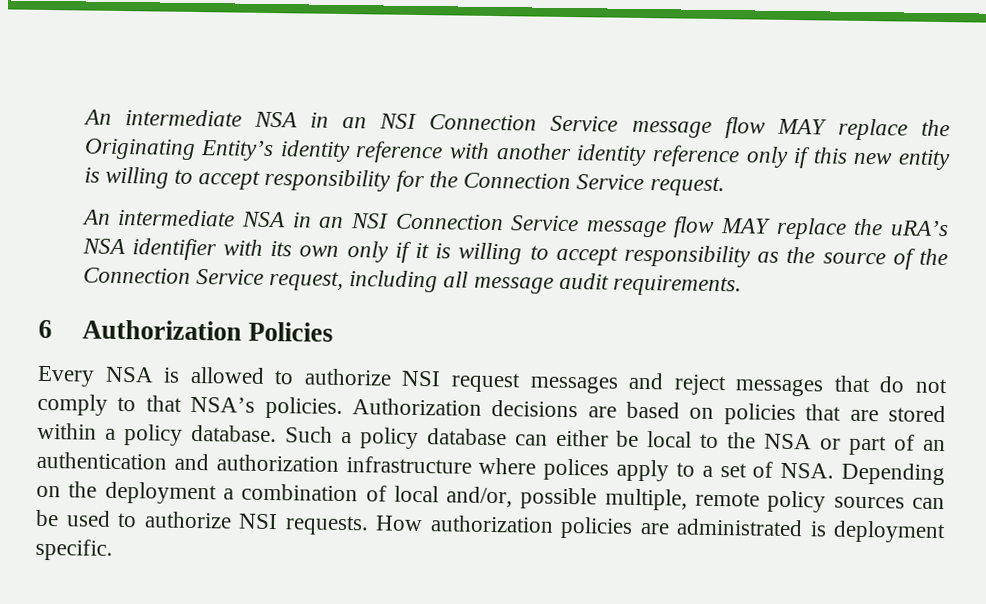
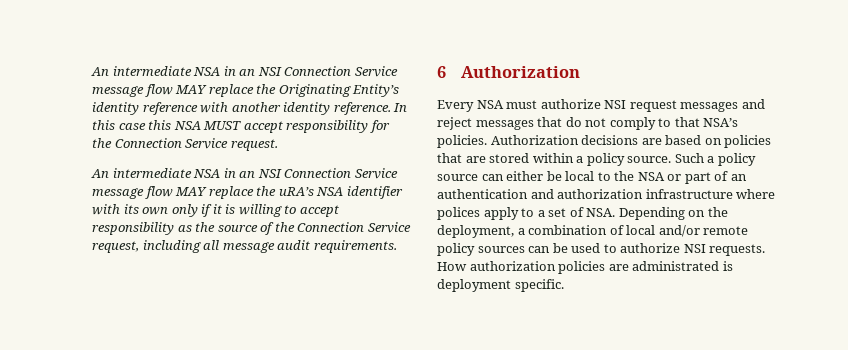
[651,145,951,171] [83,166,194,189] reference only if this new entity is willing to -> [333,102,408,115] [92,120,242,130] reference. In this case this NSA MUST
[247,321,333,342] Policies -> (581, 72) none
[163,366,295,385] is allowed to -> [506,100,538,109] must
[190,424,277,443] database. -> [627,156,672,163] source.
[426,428,507,446] database -> [437,174,478,181] source
[104,481,217,505] deployment -> [437,225,514,238] deployment,
[446,486,688,511] and/or, possible multiple, -> [658,225,700,237] and/or

